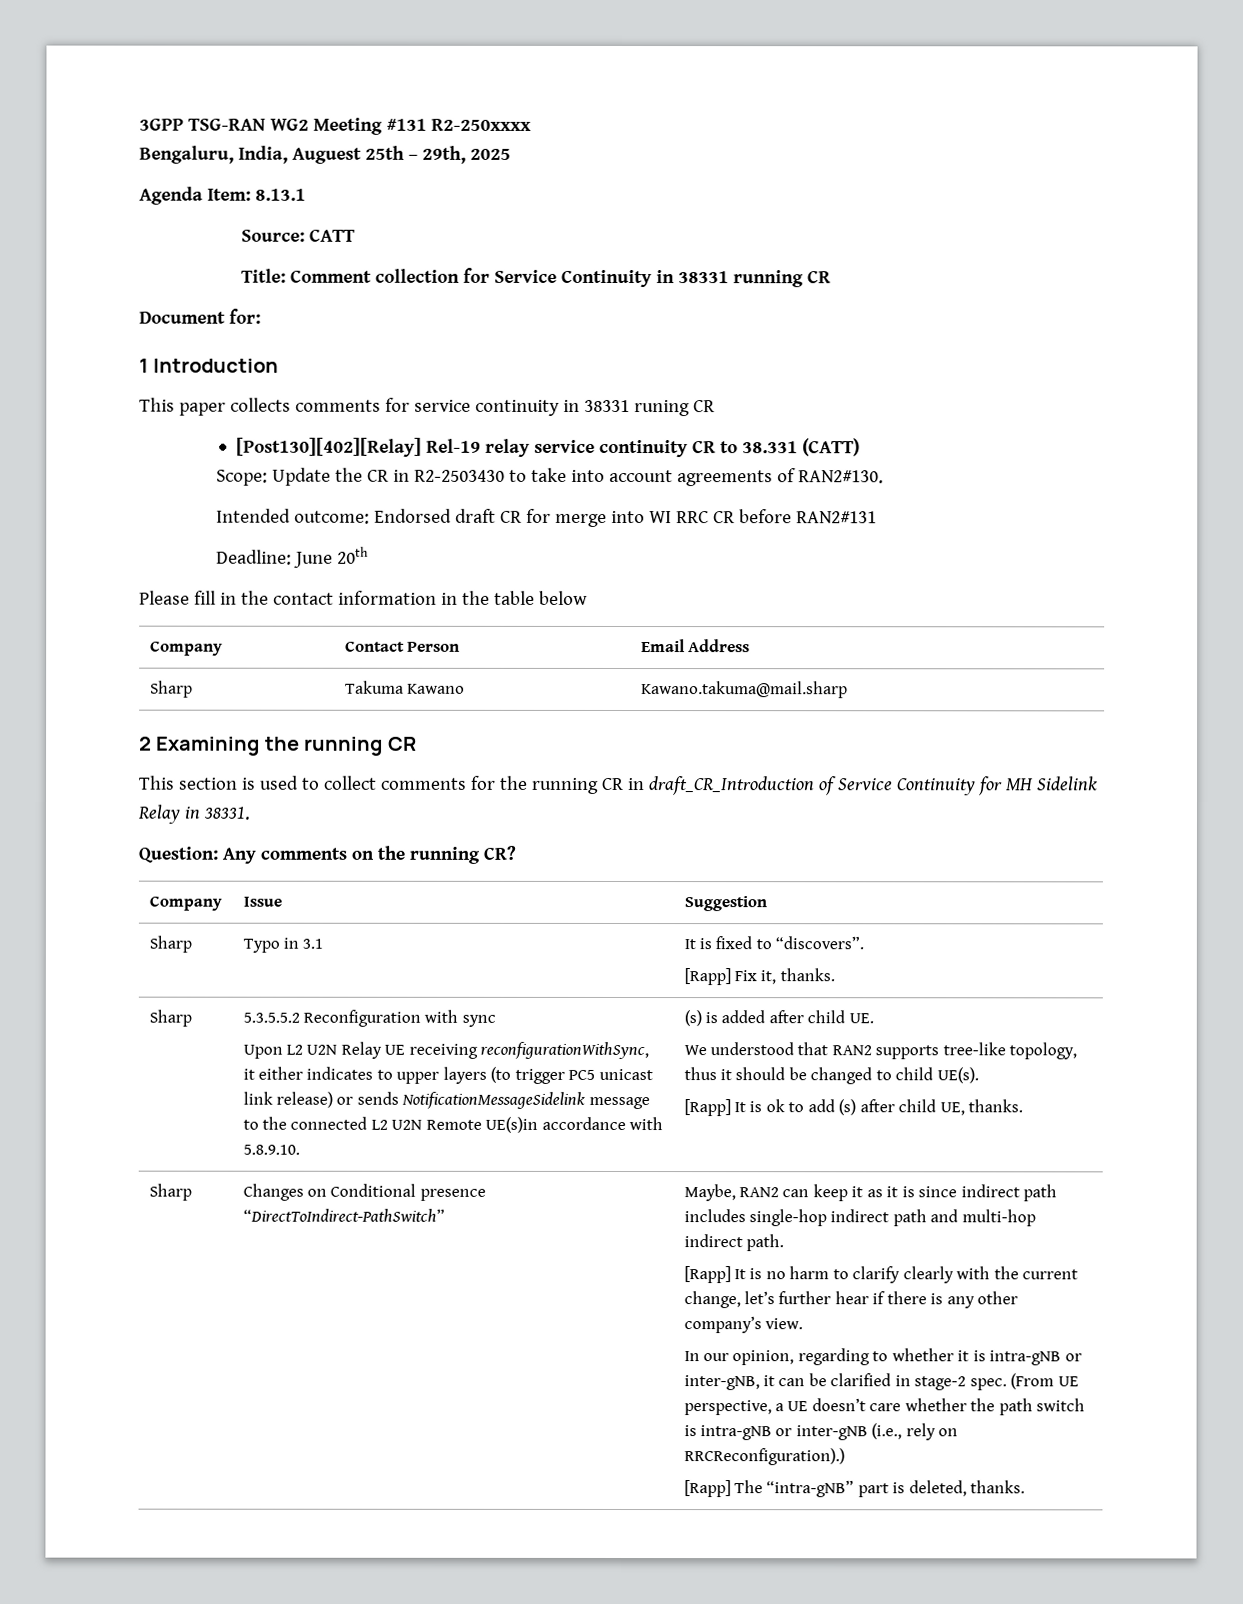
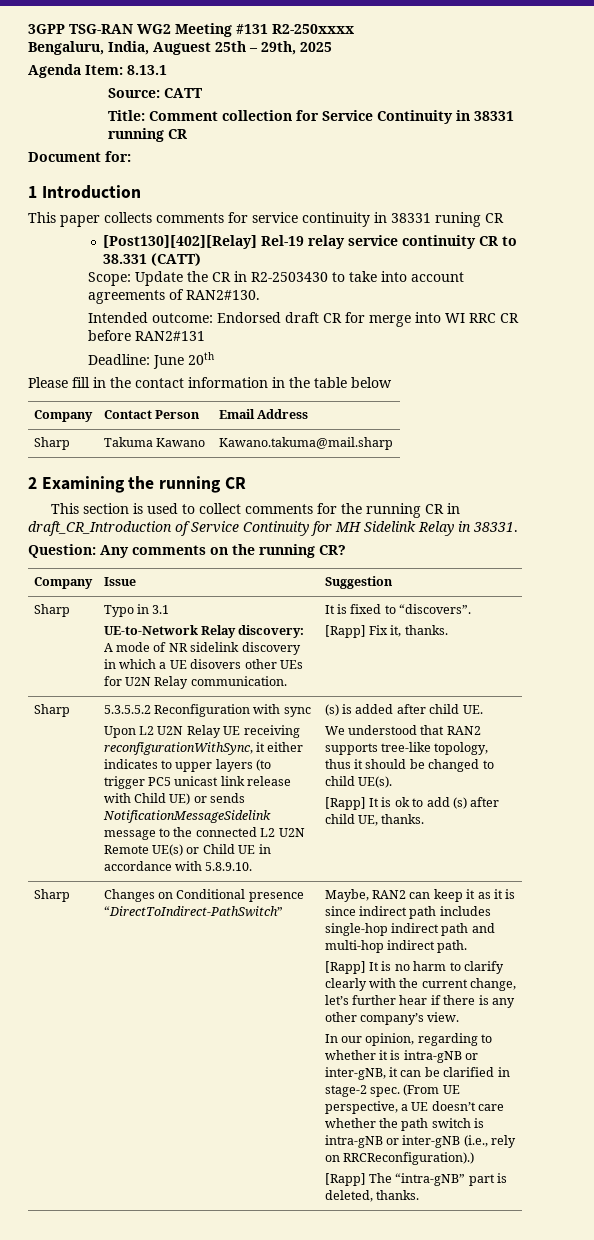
(324, 943) none -> [103,625,305,638] [103,642,301,655] [103,659,303,669] [103,676,287,689] // UE-to-Network Relay discovery: A mode of NR sidelink discovery in which a UE disovers other UEs for U2N Relay communication.
[276,1091,334,1108] release) -> [247,776,292,786] [103,793,191,805] release with Child UE)
[485,1116,539,1133] UE(s)in -> [152,844,271,856] UE(s) or Child UE in

